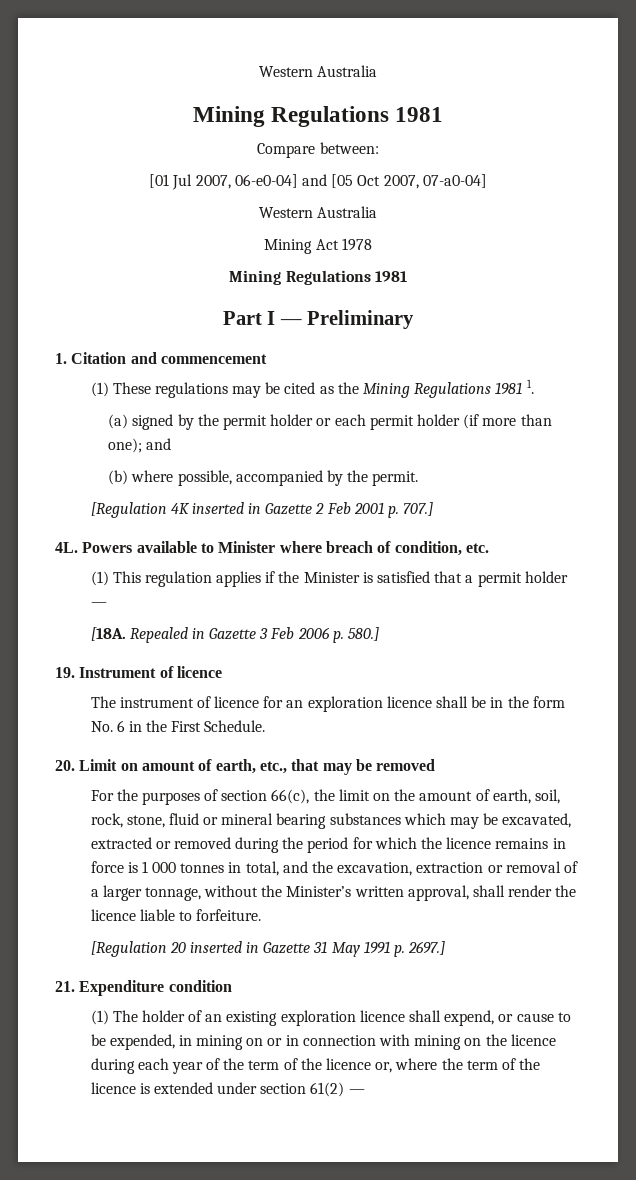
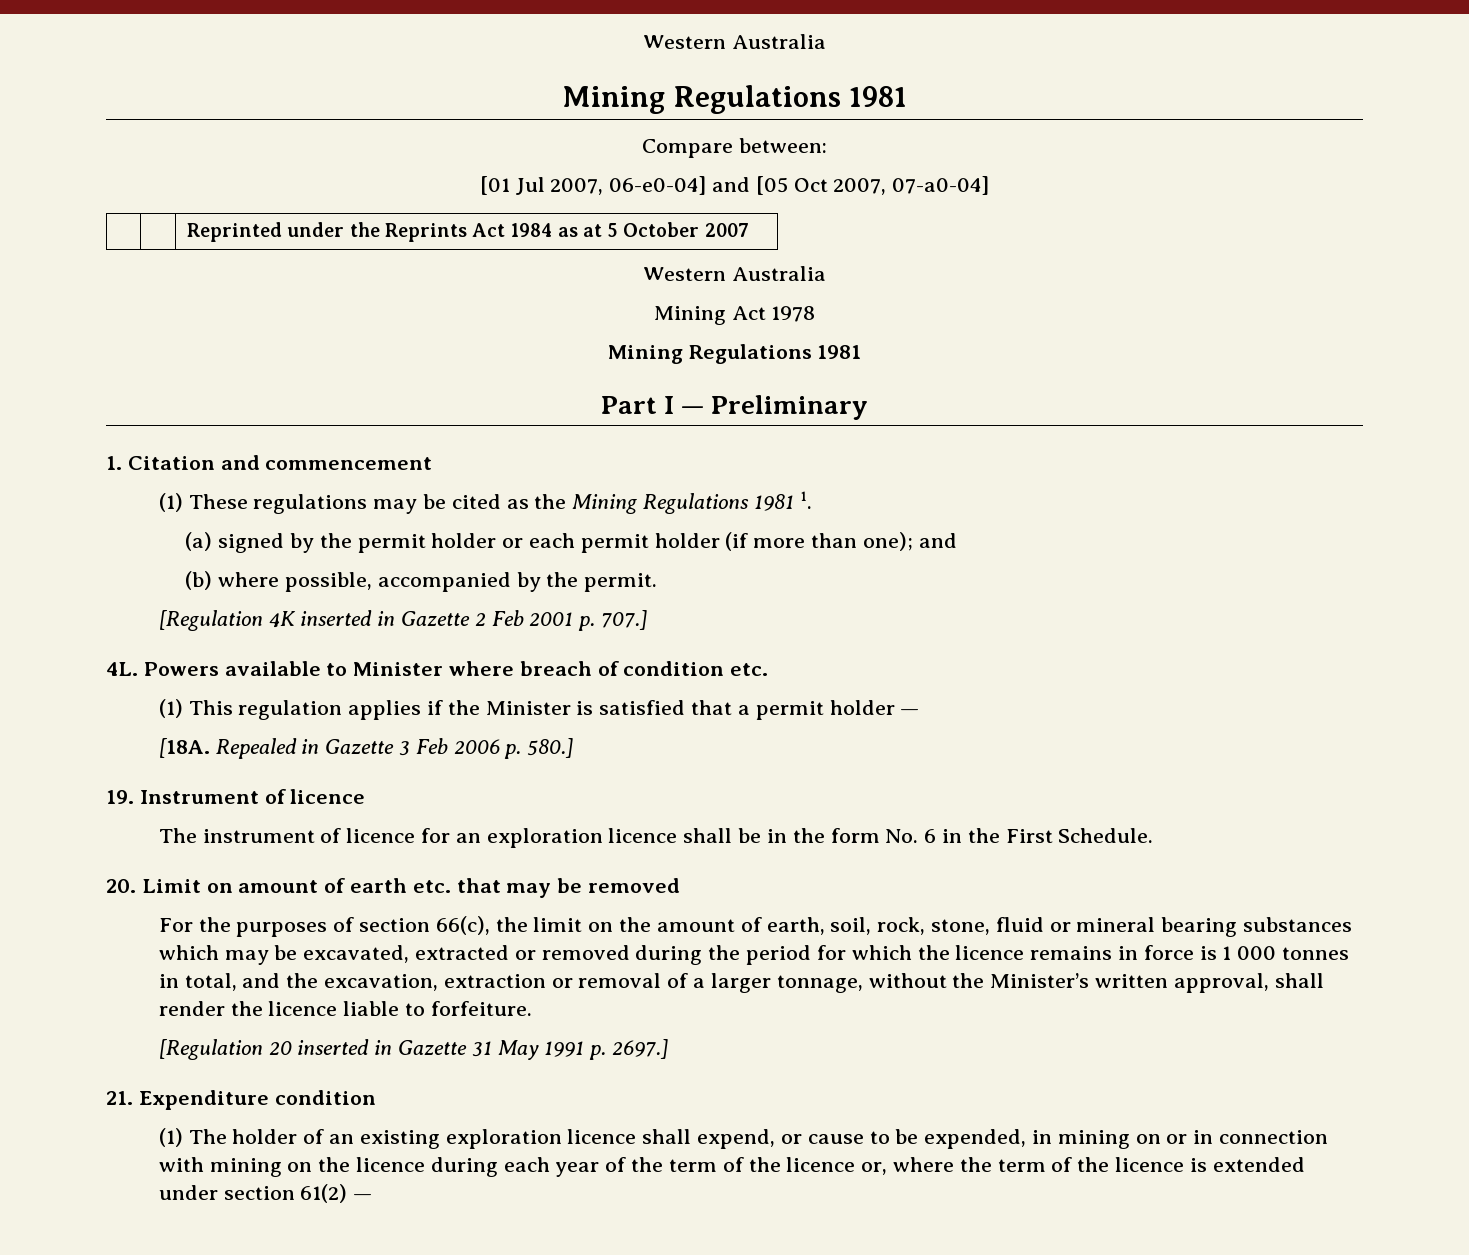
(487, 181) none -> [187,222,749,242] // | | Reprinted under the Reprints Act 1984 as at 5 October 2007
[394,541,462,556] condition, -> [623,661,725,676] condition
[215,759,287,774] earth, etc., -> [350,878,451,893] earth etc.

